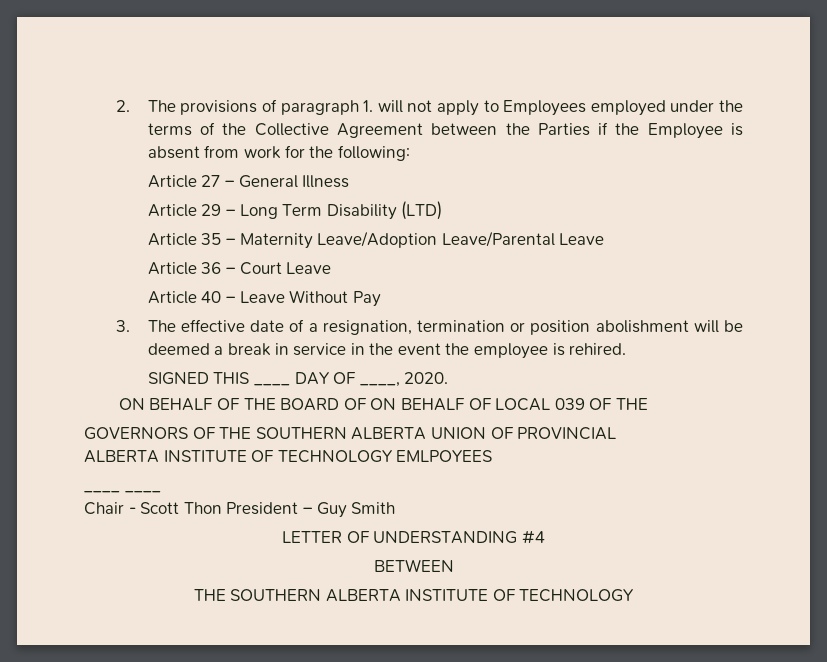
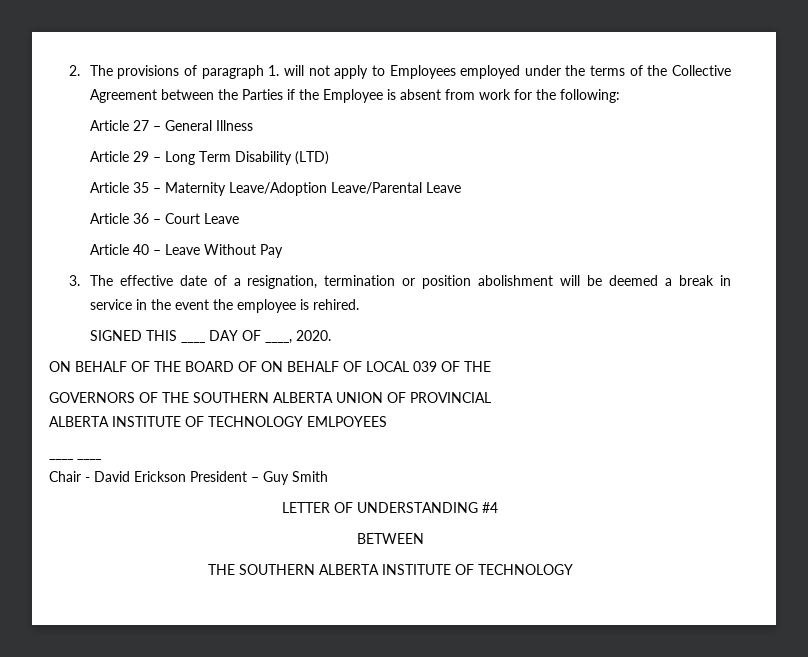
[140,502,222,514] Scott Thon -> [94,471,186,482] David Erickson

